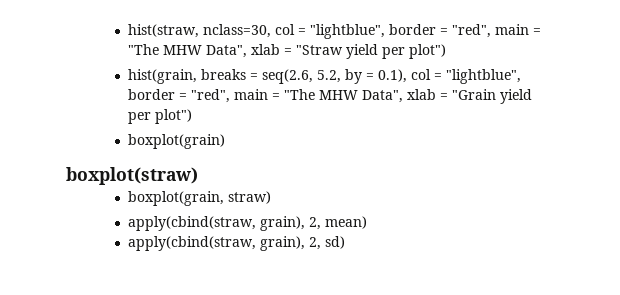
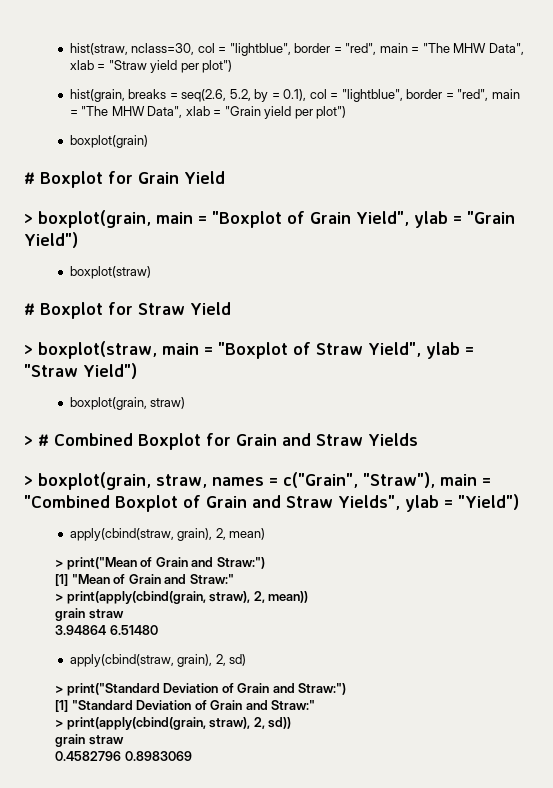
[66,167,198,185] [127,191,271,206] [127,216,367,231] [127,236,345,251] boxplot(straw) // boxplot(grain, straw) // apply(cbind(straw, grain), 2, mean) // apply(cbind(straw, grain), 2, sd) -> [24,171,225,188] [24,210,515,228] [24,232,78,248] [69,266,151,279] [24,302,231,319] [24,341,474,359] [24,363,137,379] [69,397,186,410] [24,433,418,450] [24,472,491,490] [24,494,519,512] [69,528,266,541] [55,557,265,570] [55,574,234,586] [55,591,309,604] [55,608,124,621] [55,625,158,635] [69,654,247,667] [55,683,347,696] [55,700,316,712] [55,717,292,730] [55,734,124,747] [55,751,192,761] # Boxplot for Grain Yield // > boxplot(grain, main = "Boxplot of Grain Yield", ylab = "Grain Yield") // boxplot(straw) // # Boxplot for Straw Yield // > boxplot(straw, main = "Boxplot of Straw Yield", ylab = "Straw Yield") // boxplot(grain, straw) // > # Combined Boxplot for Grain and Straw Yields // > boxplot(grain, straw, names = c("Grain", "Straw"), main = "Combined Boxplot of Grain and Straw Yields", ylab = "Yield") // apply(cbind(straw, grain), 2, mean) // > print("Mean of Grain and Straw:") // [1] "Mean of Grain and Straw:" // > print(apply(cbind(grain, straw), 2, mean)) // grain straw // 3.94864 6.51480 // apply(cbind(straw, grain), 2, sd) // > print("Standard Deviation of Grain and Straw:") // [1] "Standard Deviation of Grain and Straw:" // > print(apply(cbind(grain, straw), 2, sd)) // grain straw // 0.4582796 0.8983069

